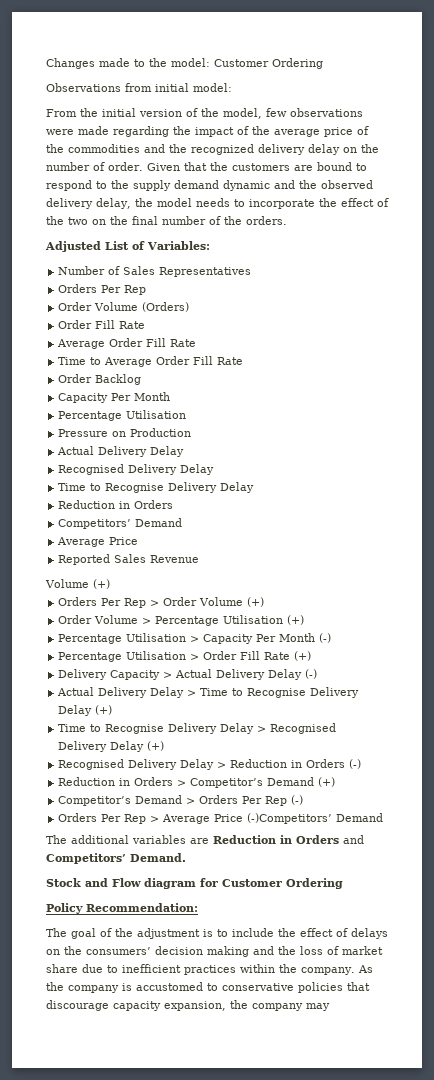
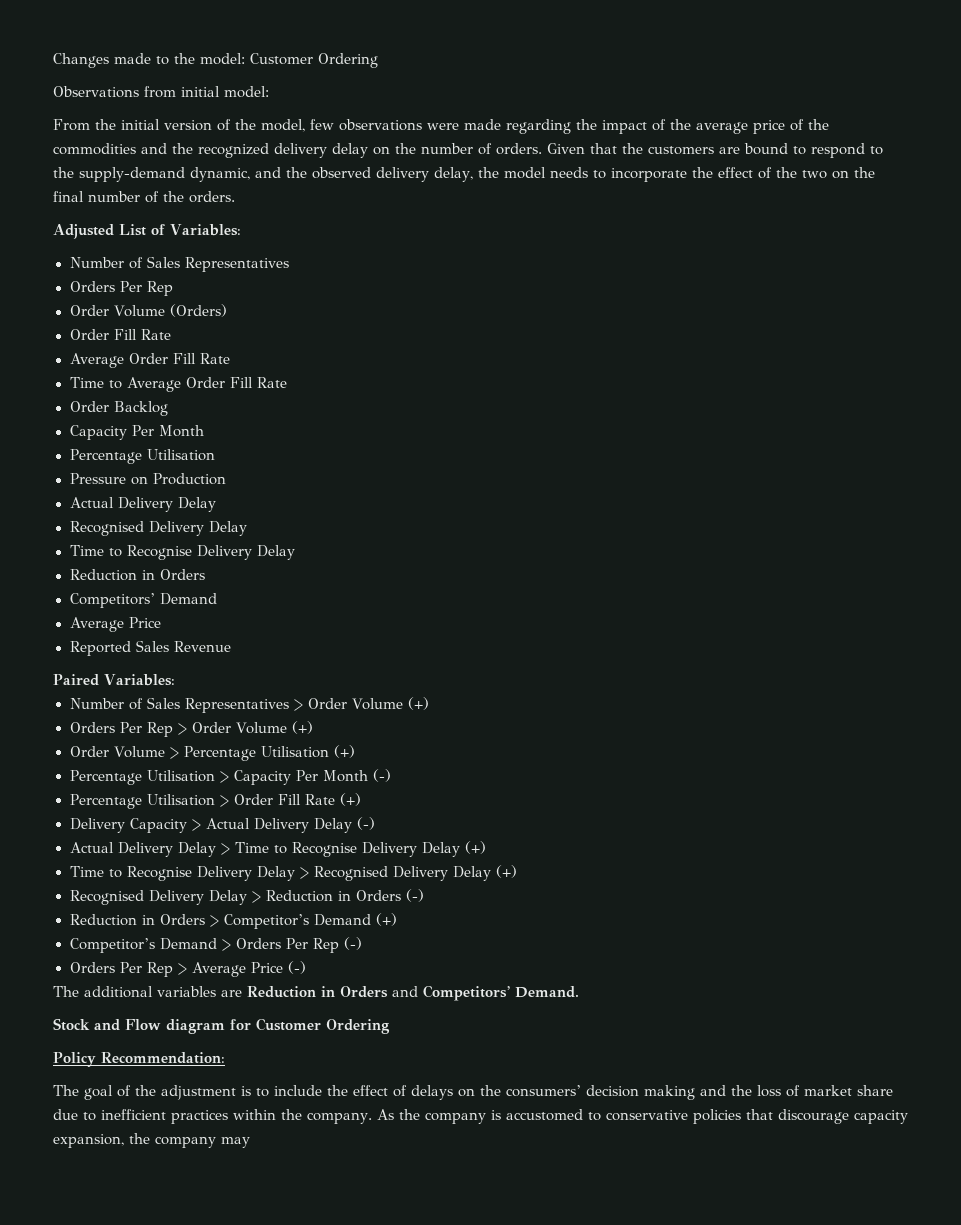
[108,162,143,171] order. -> [496,143,542,155] orders.
[133,180,270,191] supply demand dynamic -> [79,167,250,182] supply-demand dynamic,
(200, 559) none -> [53,674,175,686] [69,697,347,713] Paired Variables: // Number of Sales Representatives > Order
[247,813,384,824] (-)Competitors’ Demand -> [288,961,307,974] (-)

